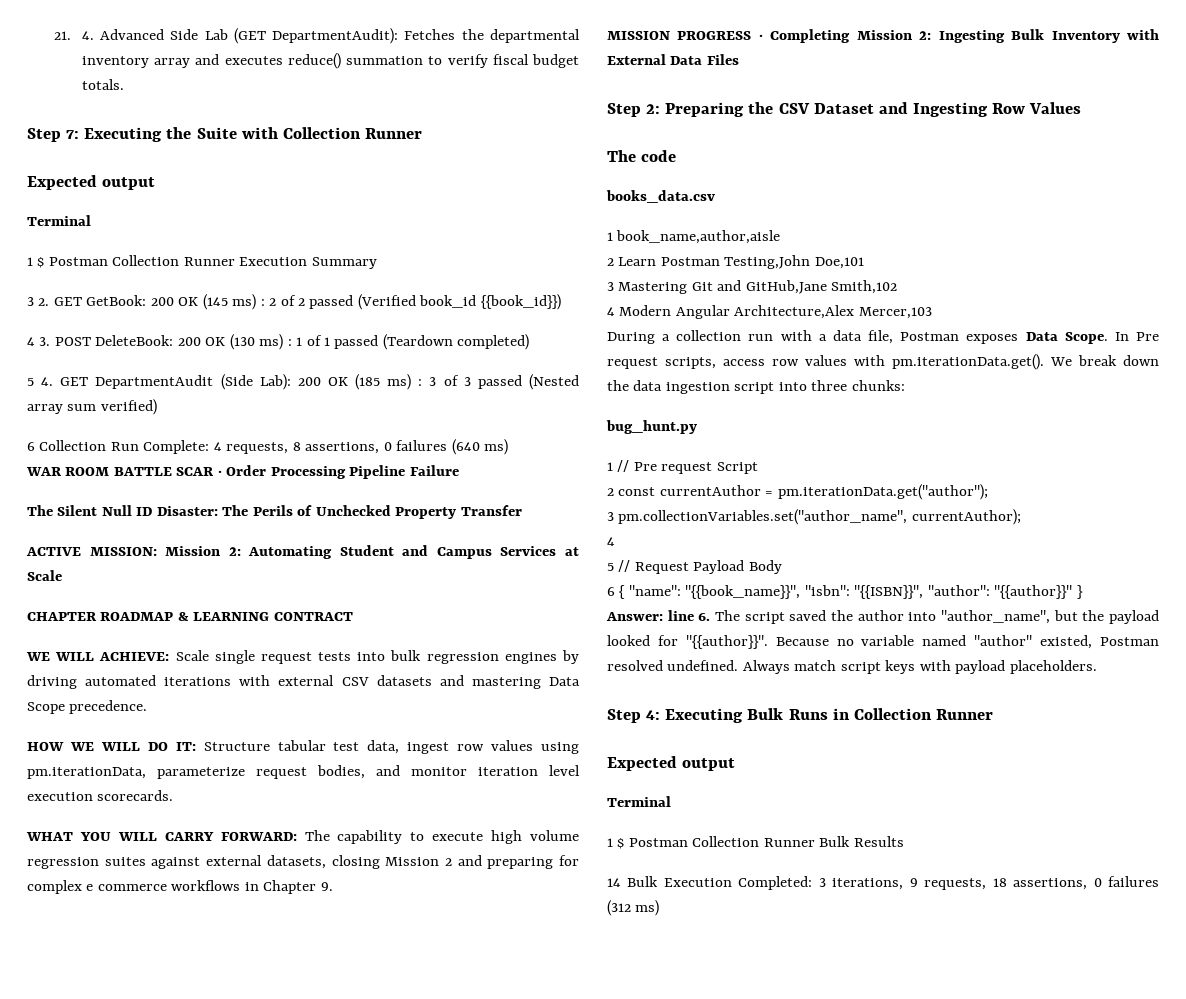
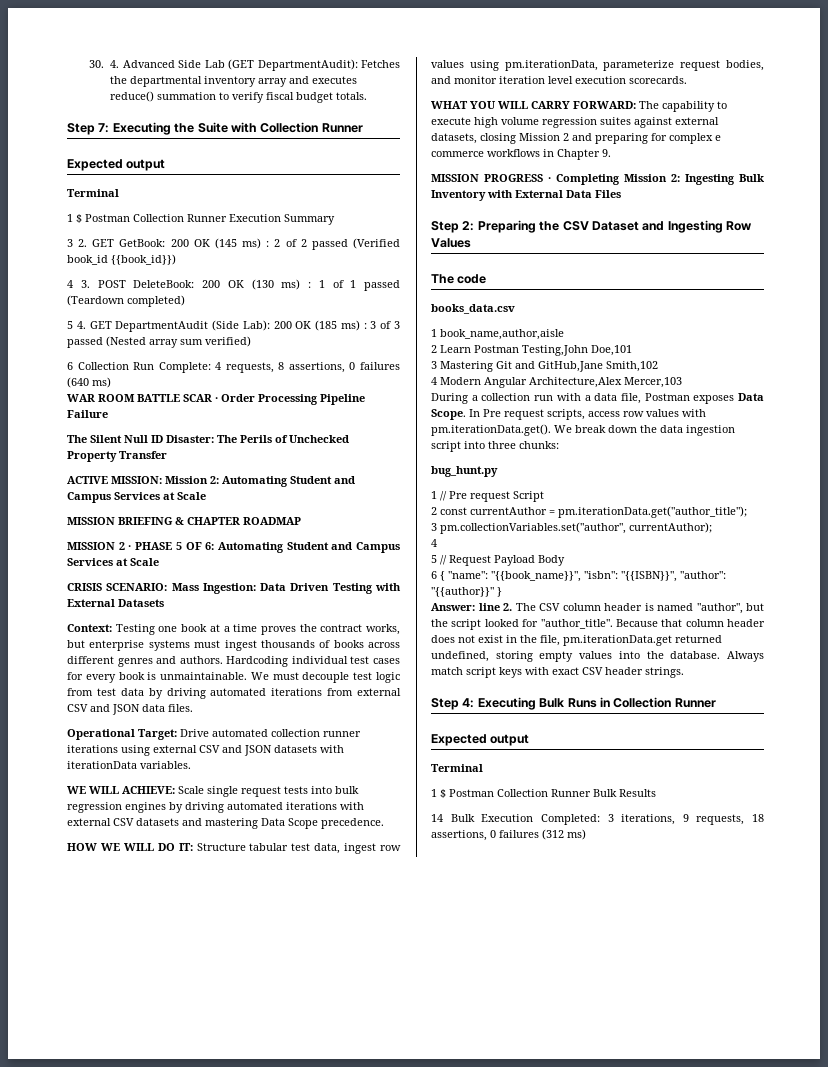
[54,31,72,40] 21. -> [88,60,104,68] 30.
(62, 575) none -> [67,517,184,525] MISSION BRIEFING &
[177,612,353,621] & LEARNING CONTRACT -> [67,542,400,553] [67,558,159,566] [67,583,401,594] [67,599,164,607] [67,624,400,635] [67,640,400,651] [67,656,400,667] [67,672,400,683] [67,688,401,699] [67,704,193,715] [67,729,361,740] [67,745,344,756] [67,761,191,769] // MISSION 2 · PHASE 5 OF 6: Automating Student and Campus Services at Scale // CRISIS SCENARIO: Mass Ingestion: Data Driven Testing with External Datasets // Context: Testing one book at a time proves the contract works, but enterprise systems must ingest thousands of books across different genres and authors. Hardcoding individual test cases for every book is unmaintainable. We must decouple test logic from test data by driving automated iterations from external CSV and JSON data files. // Operational Target: Drive automated collection runner iterations using external CSV and JSON datasets with iterationData variables.
[777,484,988,500] [607,509,908,525] pm.iterationData.get("author"); // 3 pm.collectionVariables.set("author_name", -> [558,506,747,518] [431,522,626,534] pm.iterationData.get("author_title"); // 3 pm.collectionVariables.set("author",
[698,610,1050,624] 6. The script saved the author into "author_name", -> [503,603,743,614] 2. The CSV column header is named "author",
[1109,610,1159,624] payload -> [451,619,482,630] script
[685,635,1159,649] [607,660,739,671] "{{author}}". Because no variable named "author" existed, Postman resolved undefined. -> [540,619,765,629] [431,635,722,646] [431,651,721,662] "author_title". Because that column header does not exist in the file, pm.iterationData.get returned undefined, storing empty values into the database.
[955,660,1097,674] payload placeholders. -> [552,667,684,678] exact CSV header strings.

